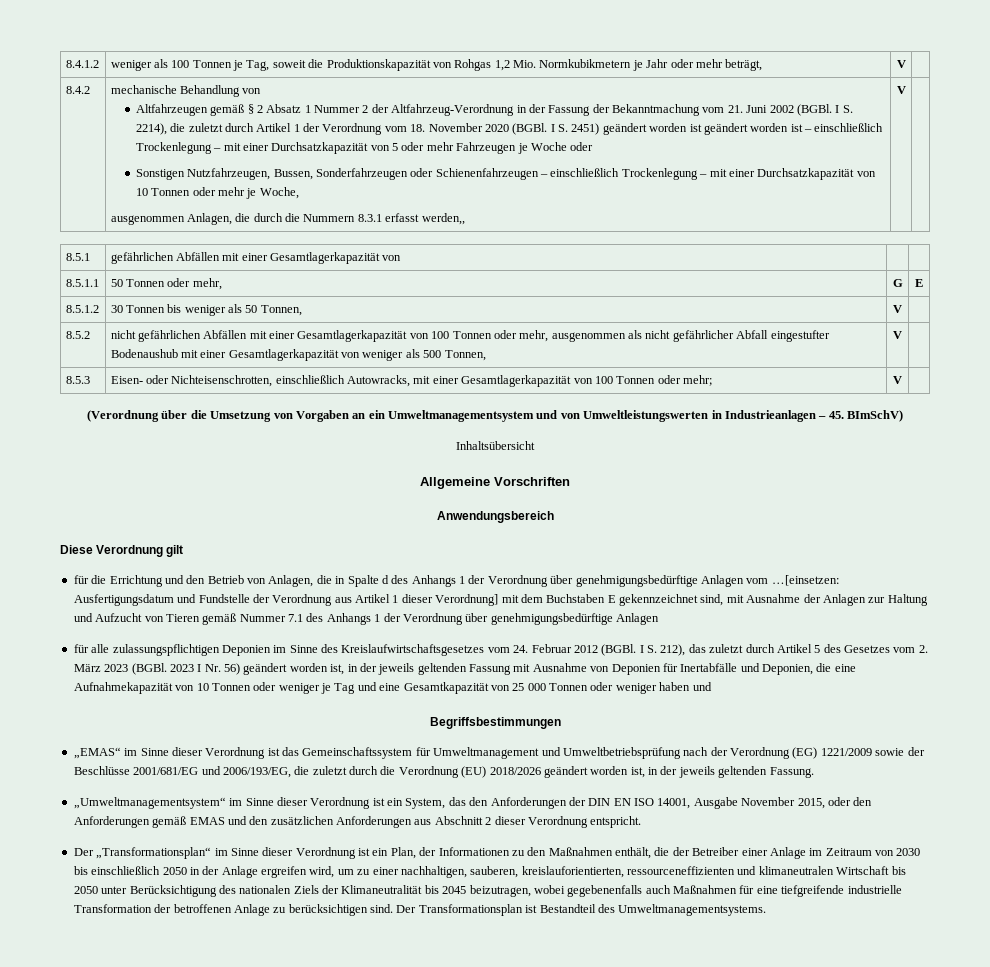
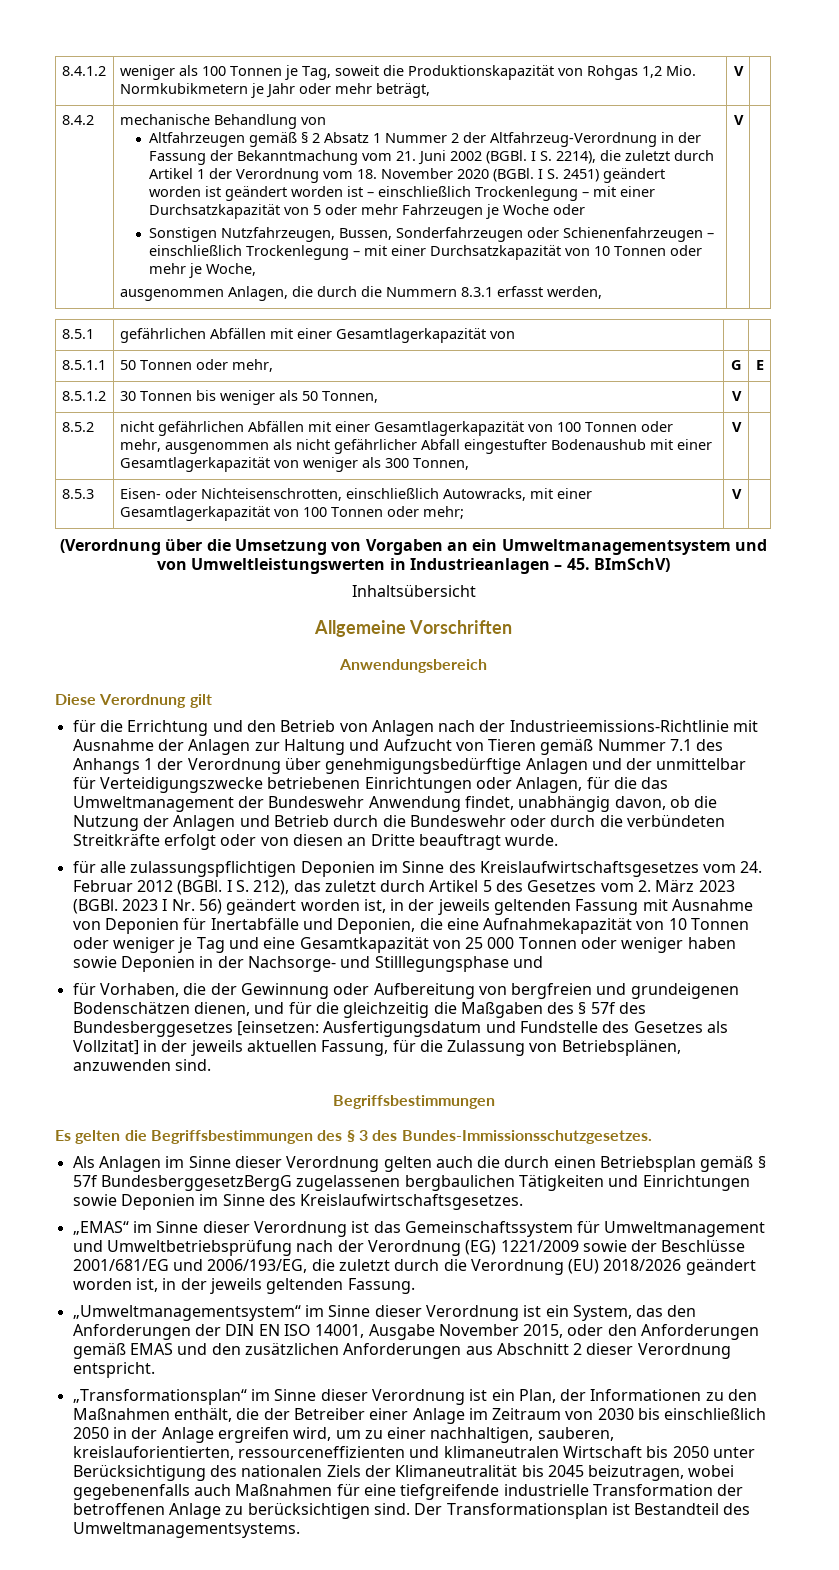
[421,213,465,225] werden,, -> [546,286,602,299] werden,
[423,350,442,358] 500 -> [384,458,409,468] 300
[268,575,839,587] [73,594,724,606] Anlagen, die in Spalte d des Anhangs 1 der Verordnung über genehmigungsbedürftige Anlagen vom …[einsetzen: Ausfertigungsdatum und Fundstelle der Verordnung aus Artikel 1 dieser Verordnung] mit dem Buchstaben E gekennzeichnet sind, -> [371,720,729,736] Anlagen nach der Industrieemissions-Richtlinie
(659, 619) none -> [591,758,747,770] [72,776,669,793] [72,795,718,812] [72,814,726,831] [72,833,559,850] und der unmittelbar für Verteidigungszwecke betriebenen Einrichtungen oder Anlagen, für die das Umweltmanagement der Bundeswehr Anwendung findet, unabhängig davon, ob die Nutzung der Anlagen und Betrieb durch die Bundeswehr oder durch die verbündeten Streitkräfte erfolgt oder von diesen an Dritte beauftragt wurde.
[692,682,712,691] [429,717,561,729] und // Begriffsbestimmungen -> [72,956,543,972] [72,982,739,999] [72,1001,647,1018] [72,1021,728,1037] [72,1039,681,1056] [72,1059,211,1071] [332,1095,495,1109] [55,1130,652,1144] [72,1155,766,1172] [72,1174,750,1191] [72,1194,524,1210] sowie Deponien in der Nachsorge- und Stilllegungsphase und // für Vorhaben, die der Gewinnung oder Aufbereitung von bergfreien und grundeigenen Bodenschätzen dienen, und für die gleichzeitig die Maßgaben des § 57f des Bundesberggesetzes [einsetzen: Ausfertigungsdatum und Fundstelle des Gesetzes als Vollzitat] in der jeweils aktuellen Fassung, für die Zulassung von Betriebsplänen, anzuwenden sind. // Begriffsbestimmungen // Es gelten die Begriffsbestimmungen des § 3 des Bundes-Immissionsschutzgesetzes. // Als Anlagen im Sinne dieser Verordnung gelten auch die durch einen Betriebsplan gemäß § 57f BundesberggesetzBergG zugelassenen bergbaulichen Tätigkeiten und Einrichtungen sowie Deponien im Sinne des Kreislaufwirtschaftsgesetzes.
[73,848,94,856] Der -> (155, 1370) none

